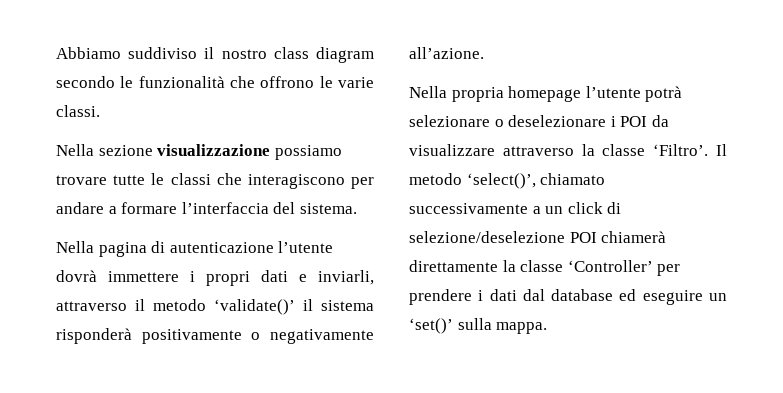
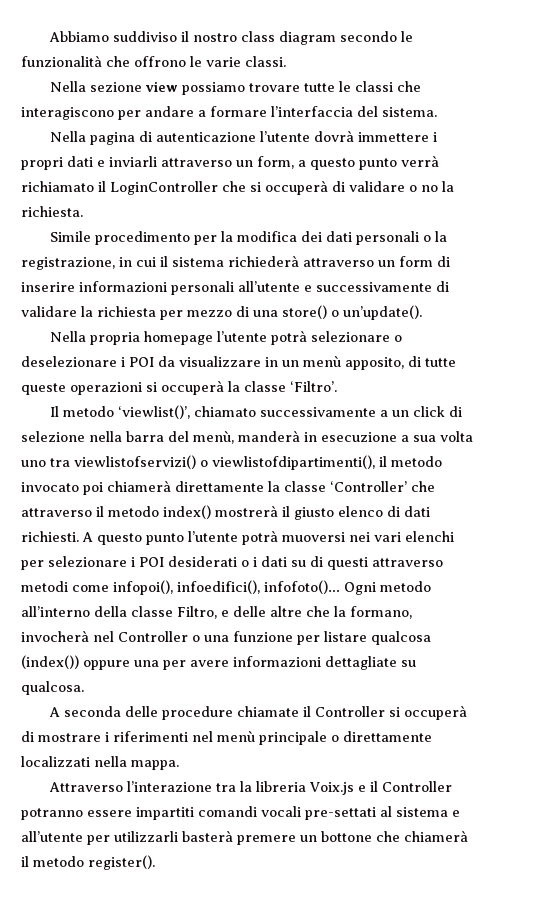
[157,144,271,156] visualizzazione -> [144,81,178,92] view
[318,270,374,285] [56,299,374,315] [56,328,375,344] [409,47,484,59] inviarli, attraverso il metodo ‘validate()’ il sistema risponderà positivamente o negativamente all’azione. -> [109,155,439,170] [21,180,454,195] [21,206,83,217] [49,231,447,245] [21,255,450,270] [21,281,449,295] [21,305,422,320] inviarli attraverso un form, a questo punto verrà richiamato il LoginController che si occuperà di validare o no la richiesta. // Simile procedimento per la modifica dei dati personali o la registrazione, in cui il sistema richiederà attraverso un form di inserire informazioni personali all’utente e successivamente di validare la richiesta per mezzo di una store() o un’update().
[502,146,574,156] attraverso -> [265,356,456,370] [21,380,224,395] in un menù apposito, di tutte queste operazioni si occuperà
(709, 150) none -> (337, 386) //
[466,173,536,189] ‘select()’, -> [117,405,190,419] ‘viewlist()’,
[409,231,597,243] selezione/deselezione POI -> [21,430,473,444] [21,455,442,470] [21,482,103,495] selezione nella barra del menù, manderà in esecuzione a sua volta uno tra viewlistofservizi() o viewlistofdipartimenti(), il metodo invocato poi
[657,264,681,276] [409,289,727,305] [409,318,548,334] per prendere i dati dal database ed eseguire un ‘set()’ sulla mappa. -> [411,481,435,492] [21,505,430,520] [21,530,454,545] [21,556,443,570] [21,580,431,595] [21,606,412,619] [21,630,431,645] [21,655,416,670] [21,681,84,695] [48,705,467,720] [21,731,432,745] [21,756,179,770] [48,781,452,795] [21,806,460,820] [21,830,468,845] [21,855,155,870] che attraverso il metodo index() mostrerà il giusto elenco di dati richiesti. A questo punto l’utente potrà muoversi nei vari elenchi per selezionare i POI desiderati o i dati su di questi attraverso metodi come infopoi(), infoedifici(), infofoto()… Ogni metodo all’interno della classe Filtro, e delle altre che la formano, invocherà nel Controller o una funzione per listare qualcosa (index()) oppure una per avere informazioni dettagliate su qualcosa. // A seconda delle procedure chiamate il Controller si occuperà di mostrare i riferimenti nel menù principale o direttamente localizzati nella mappa. // Attraverso l’interazione tra la libreria Voix.js e il Controller potranno essere impartiti comandi vocali pre-settati al sistema e all’utente per utilizzarli basterà premere un bottone che chiamerà il metodo register().

